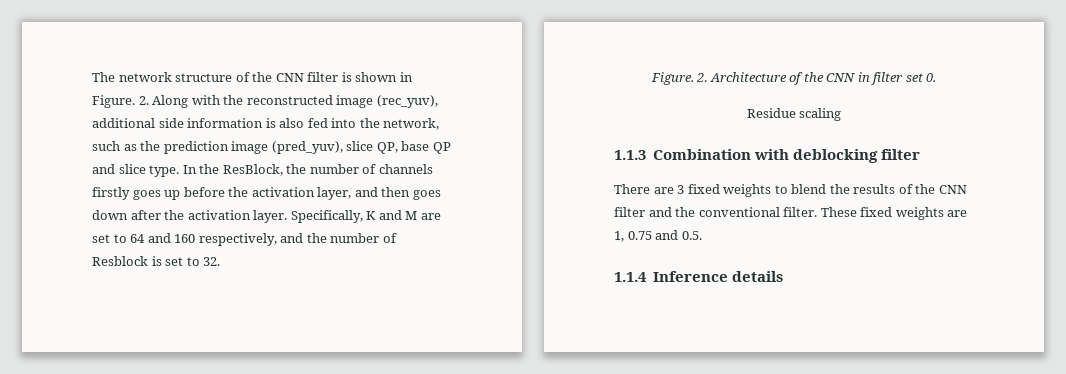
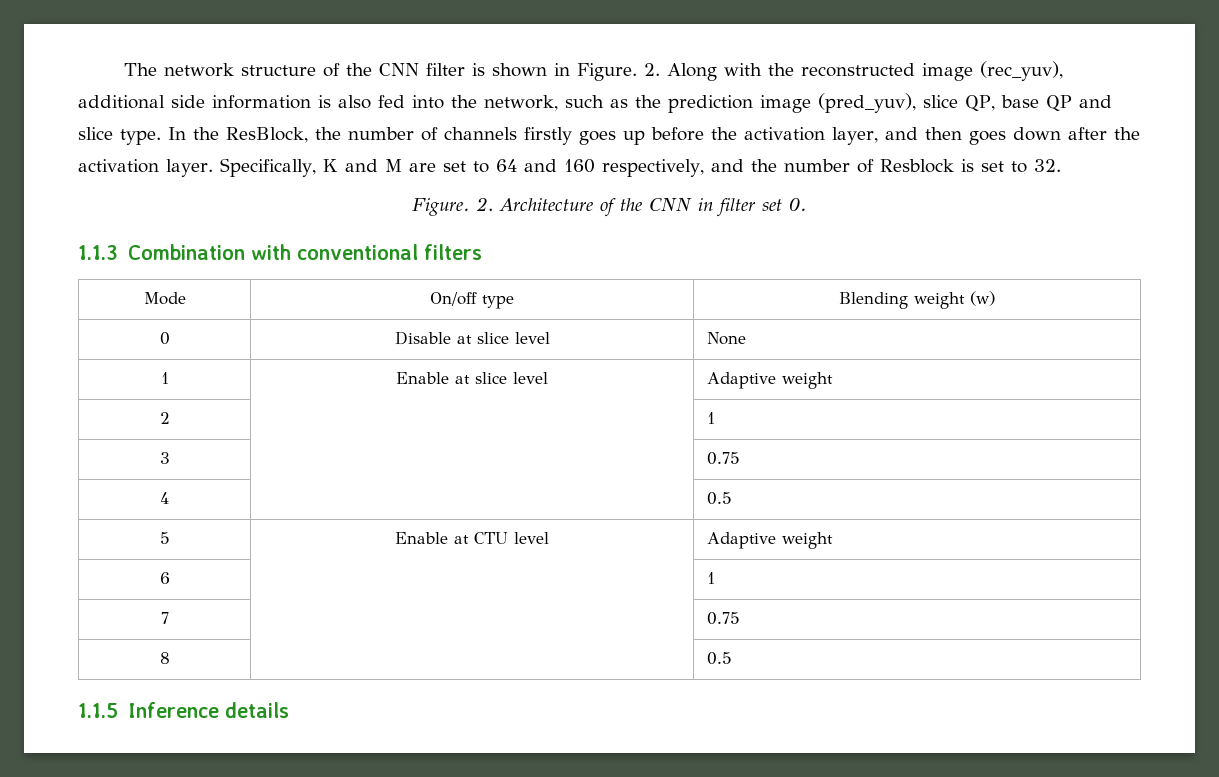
[746,108,842,121] // Residue scaling -> (807, 204) none
[792,149,920,163] [614,184,967,197] [614,207,968,220] [614,230,702,242] [614,272,647,282] deblocking filter // There are 3 fixed weights to blend the results of the CNN filter and the conventional filter. These fixed weights are 1, 0.75 and 0.5. // 1.1.4 -> [296,244,482,260] [143,292,186,305] [430,292,514,309] [839,291,996,309] [159,332,170,345] [394,331,550,345] [707,332,747,345] [160,372,169,384] [396,372,548,384] [707,372,834,389] [159,412,170,424] [707,412,716,424] [159,452,170,464] [707,452,741,465] [160,492,169,504] [707,492,733,505] [159,532,170,544] [395,532,549,544] [707,532,834,549] [159,572,170,584] [707,572,716,584] [160,612,169,624] [707,612,741,625] [159,652,170,664] [707,652,733,665] [78,703,118,718] conventional filters // Mode | On/off type | Blending weight (w) // 0 | Disable at slice level | None // 1 | Enable at slice level | Adaptive weight // 2 | | 1 // 3 | | 0.75 // 4 | | 0.5 // 5 | Enable at CTU level | Adaptive weight // 6 | | 1 // 7 | | 0.75 // 8 | | 0.5 // 1.1.5

